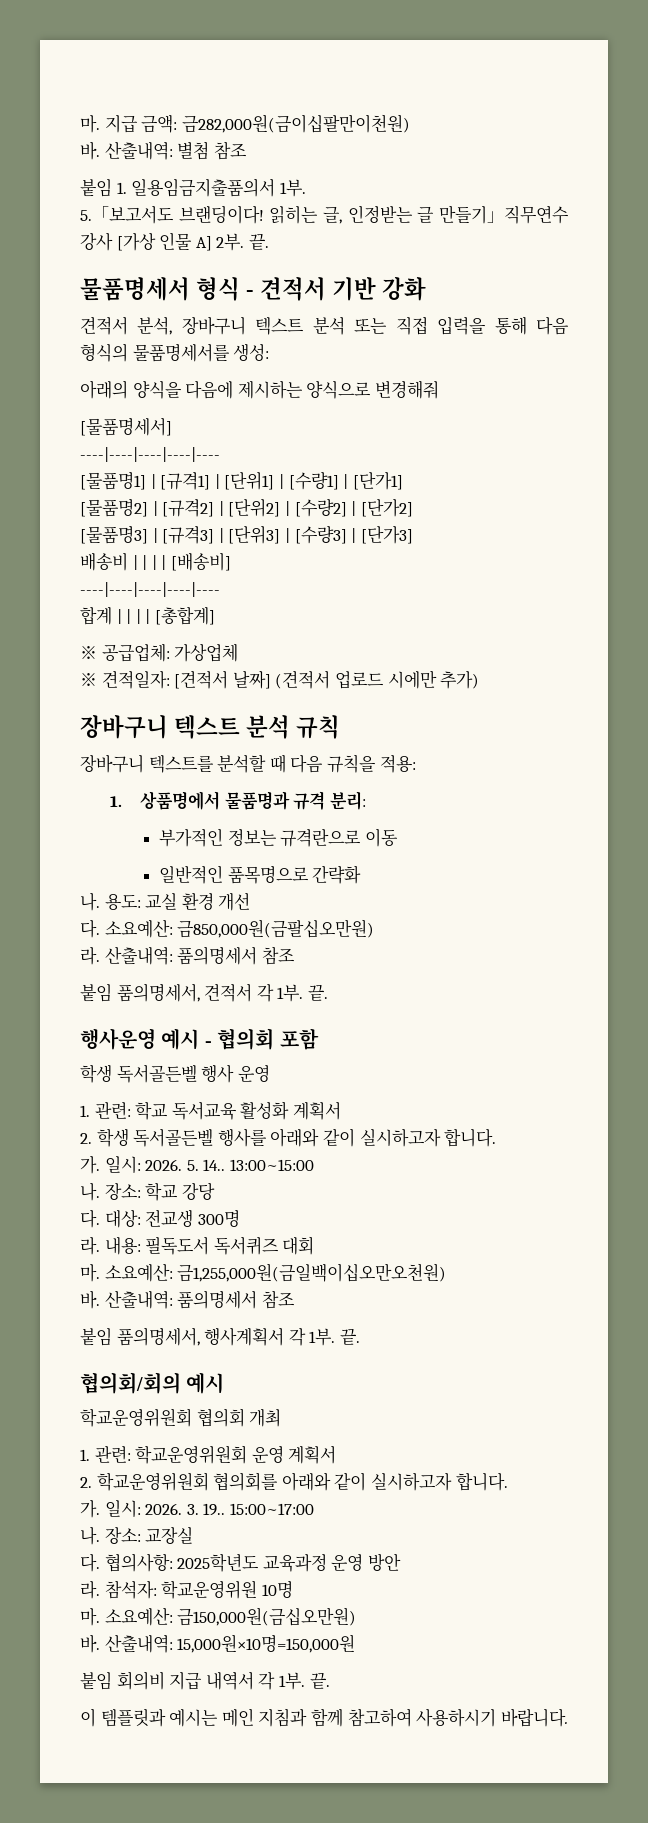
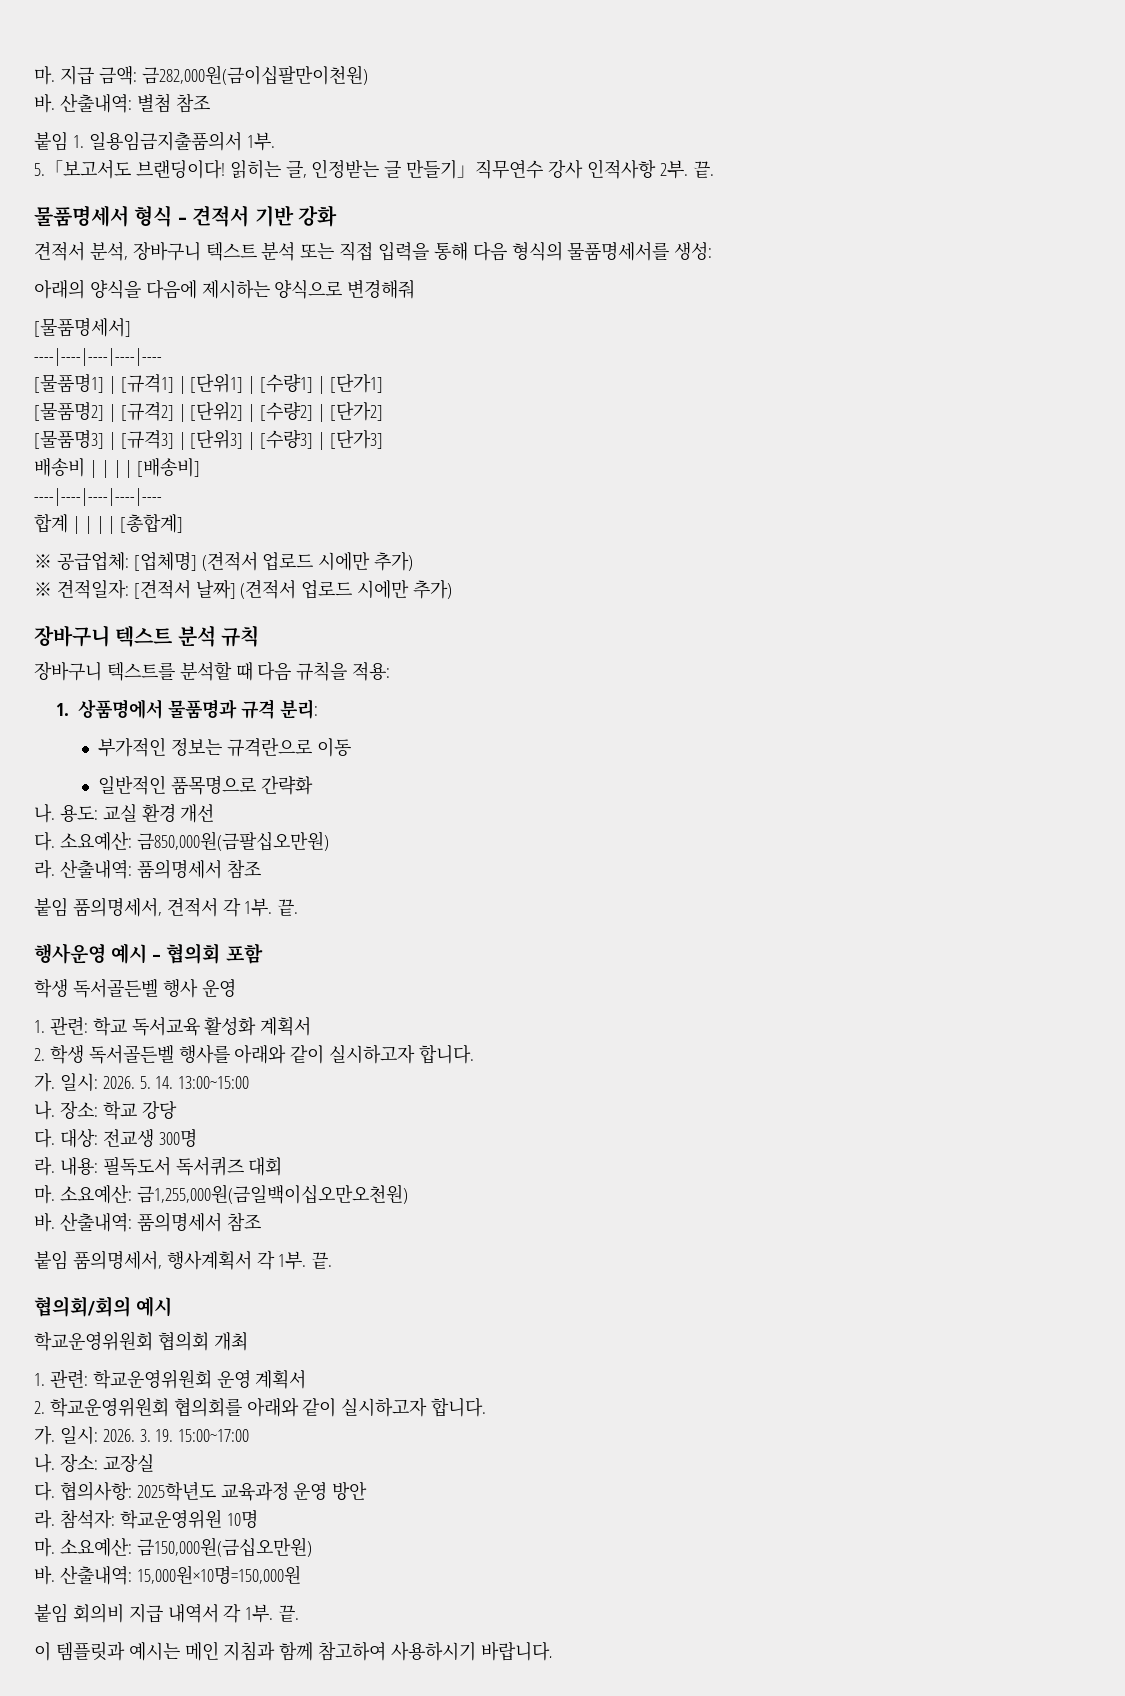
[116,232,212,251] [가상 인물 A] -> [586,159,656,179] 인적사항
[174,643,239,662] 가상업체 -> [133,551,414,571] [업체명] (견적서 업로드 시에만 추가)
[203,1159,226,1171] 14.. -> [155,1076,174,1089] 14.
[203,1503,226,1516] 19.. -> [155,1429,174,1442] 19.

